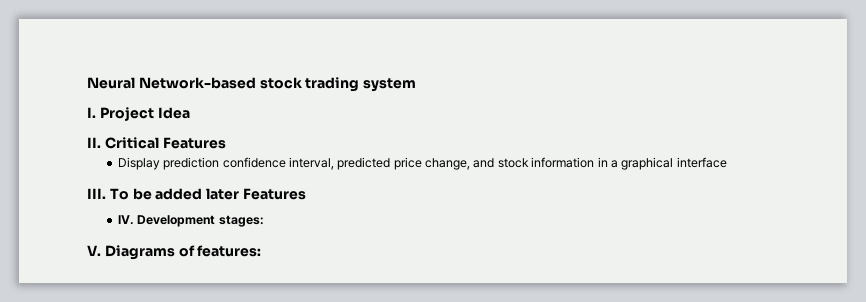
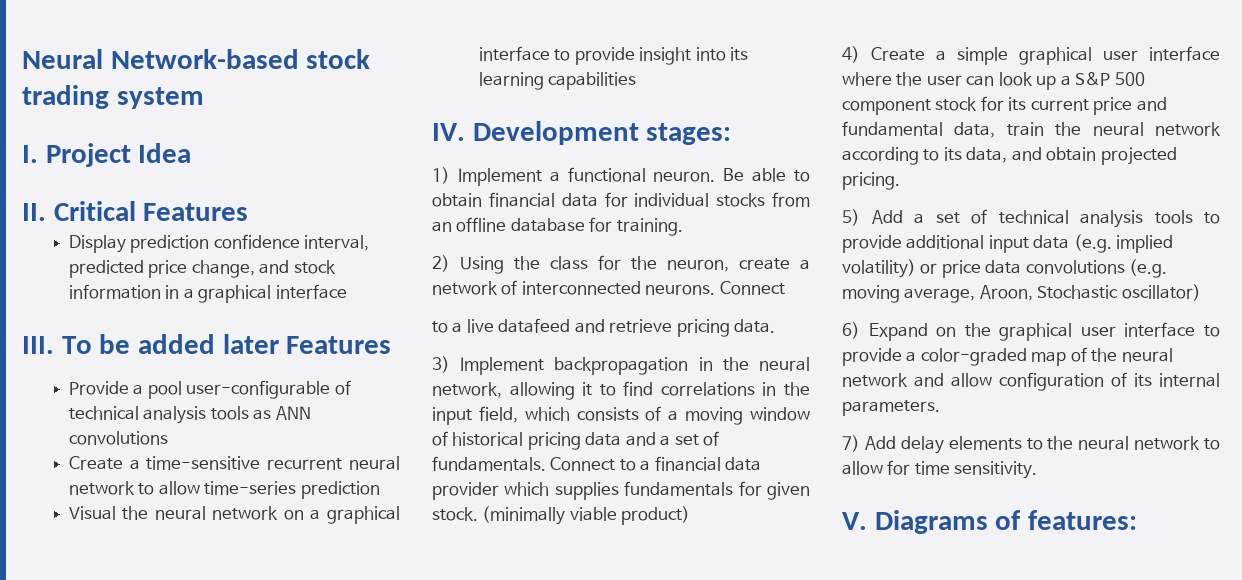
[117,215,264,227] IV. Development stages: -> [68,380,351,399] [68,406,311,424] [68,431,168,445] [68,456,400,470] [68,481,380,499] [68,506,400,524] [478,46,749,65] [478,72,637,90] [432,121,732,145] [432,167,810,186] [432,192,810,207] [432,217,683,236] [432,255,810,274] [432,280,785,295] [432,318,776,337] [432,356,810,375] [432,381,810,400] [432,406,810,425] [432,431,720,450] [432,456,762,471] [432,481,810,500] [432,506,691,525] [842,46,1220,65] [842,72,1145,90] [842,96,1167,115] [842,121,1221,138] [842,147,1177,165] [842,172,900,190] [842,209,1220,228] [842,234,1174,253] [842,259,1168,278] [842,284,1201,303] [842,322,1220,341] [842,347,1173,366] [842,372,1220,391] [842,400,940,416] [842,435,1220,454] [842,460,1038,479] Provide a pool user-configurable of technical analysis tools as ANN convolutions // Create a time-sensitive recurrent neural network to allow time-series prediction // Visual the neural network on a graphical interface to provide insight into its learning capabilities // IV. Development stages: // 1) Implement a functional neuron. Be able to obtain financial data for individual stocks from an offline database for training. // 2) Using the class for the neuron, create a network of interconnected neurons. Connect // to a live datafeed and retrieve pricing data. // 3) Implement backpropagation in the neural network, allowing it to find correlations in the input field, which consists of a moving window of historical pricing data and a set of fundamentals. Connect to a financial data provider which supplies fundamentals for given stock. (minimally viable product) // 4) Create a simple graphical user interface where the user can look up a S&P 500 component stock for its current price and fundamental data, train the neural network according to its data, and obtain projected pricing. // 5) Add a set of technical analysis tools to provide additional input data (e.g. implied volatility) or price data convolutions (e.g. moving average, Aroon, Stochastic oscillator) // 6) Expand on the graphical user interface to provide a color-graded map of the neural network and allow configuration of its internal parameters. // 7) Add delay elements to the neural network to allow for time sensitivity.

